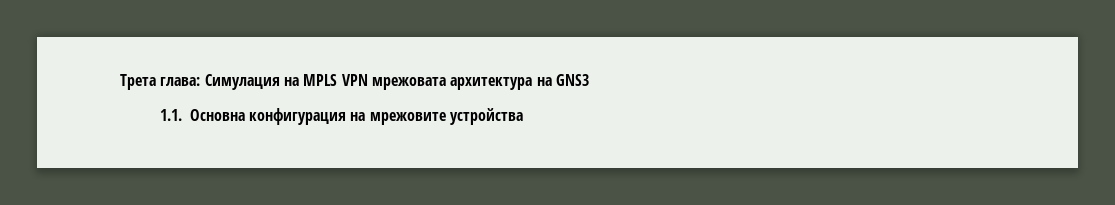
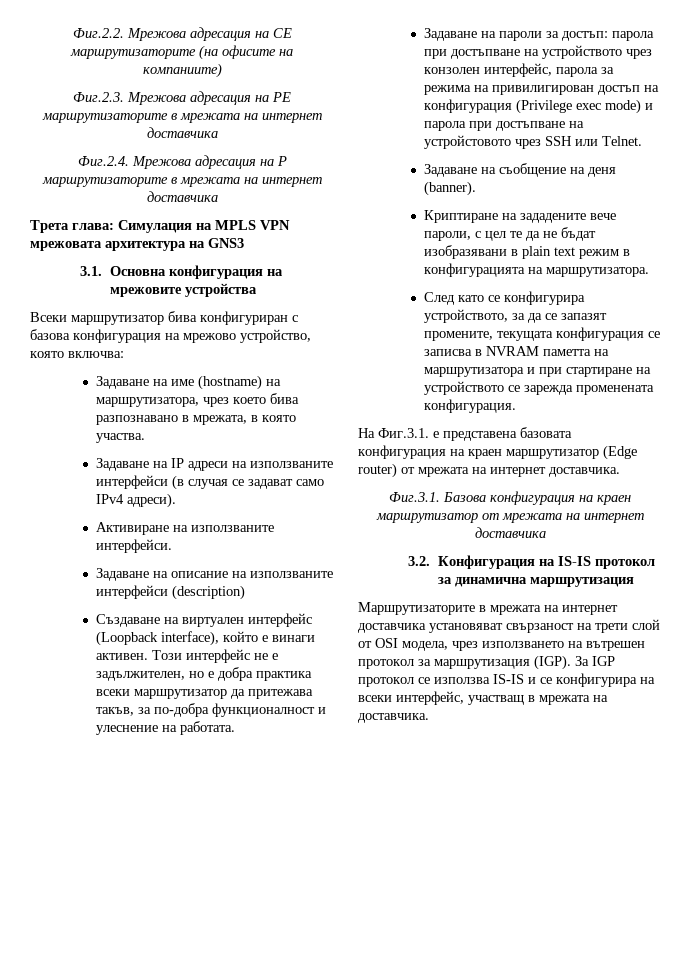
(120, 82) none -> [72,27,292,41] [70,45,293,60] [142,63,222,78] [73,91,291,105] [41,113,322,123] [146,127,218,138] [77,155,287,169] [41,177,322,187] [146,191,218,202] Фиг.2.2. Мрежова адресация на СЕ маршрутизаторите (на офисите на компаниите) // Фиг.2.3. Мрежова адресация на РЕ маршрутизаторите в мрежата на интернет доставчика // Фиг.2.4. Мрежова адресация на Р маршрутизаторите в мрежата на интернет доставчика //
[159,109,182,121] 1.1. -> [80,266,103,276] 3.1.
(524, 116) none -> [30,311,298,325] [30,329,311,343] [30,351,124,358] [96,375,282,390] [96,393,300,407] [96,415,297,425] [96,433,146,443] [96,458,334,471] [96,475,325,490] [96,493,177,508] [96,522,275,535] [96,539,173,553] [96,568,334,581] [96,585,246,600] [96,613,313,627] [96,631,316,646] [96,649,279,663] [96,667,313,681] [96,689,314,699] [96,703,327,717] [96,721,236,735] [424,28,655,41] [424,45,653,59] [424,63,615,77] [424,85,660,95] [424,99,654,114] [424,121,585,131] [424,135,643,149] [424,163,617,177] [424,181,477,196] [424,210,617,223] [424,227,597,241] [424,245,631,259] [424,263,650,277] [424,291,586,305] [424,309,608,323] [424,327,661,341] [424,346,610,356] [424,367,652,377] [424,381,655,395] [424,399,517,413] [358,427,572,441] [358,445,637,460] [358,463,620,478] [389,491,631,505] [375,513,644,523] [474,527,546,538] [408,555,655,569] [437,577,634,587] [358,602,618,615] [358,619,660,633] [358,638,645,651] [358,655,615,670] [358,673,655,687] [358,691,608,705] [358,713,429,723] // Всеки маршрутизатор бива конфигуриран с базова конфигурация на мрежово устройство, която включва: // Задаване на име (hostname) на маршрутизатора, чрез което бива разпознавано в мрежата, в която участва. // Задаване на IP адреси на използваните интерфейси (в случая се задават само IPv4 адреси). // Активиране на използваните интерфейси. // Задаване на описание на използваните интерфейси (description) // Създаване на виртуален интерфейс (Loopback interface), който е винаги активен. Този интерфейс не е задължителен, но е добра практика всеки маршрутизатор да притежава такъв, за по-добра функционалност и улеснение на работата. // Задаване на пароли за достъп: парола при достъпване на устройството чрез конзолен интерфейс, парола за режима на привилигирован достъп на конфигурация (Privilege exec mode) и парола при достъпване на устройстовото чрез SSH или Telnet. // Задаване на съобщение на деня (banner). // Криптиране на зададените вече пароли, с цел те да не бъдат изобразявани в plain text режим в конфигурацията на маршрутизатора. // След като се конфигурира устройството, за да се запазят промените, текущата конфигурация се записва в NVRAM паметта на маршрутизатора и при стартиране на устройството се зарежда променената конфигурация. // На Фиг.3.1. е представена базовата конфигурация на краен маршрутизатор (Edge router) от мрежата на интернет доставчика. // Фиг.3.1. Базова конфигурация на краен маршрутизатор от мрежата на интернет доставчика // 3.2. Конфигурация на IS-IS протокол за динамична маршрутизация // Маршрутизаторите в мрежата на интернет доставчика установяват свързаност на трети слой от OSI модела, чрез използването на вътрешен протокол за маршрутизация (IGP). За IGP протокол се използва IS-IS и се конфигурира на всеки интерфейс, участващ в мрежата на доставчика.

